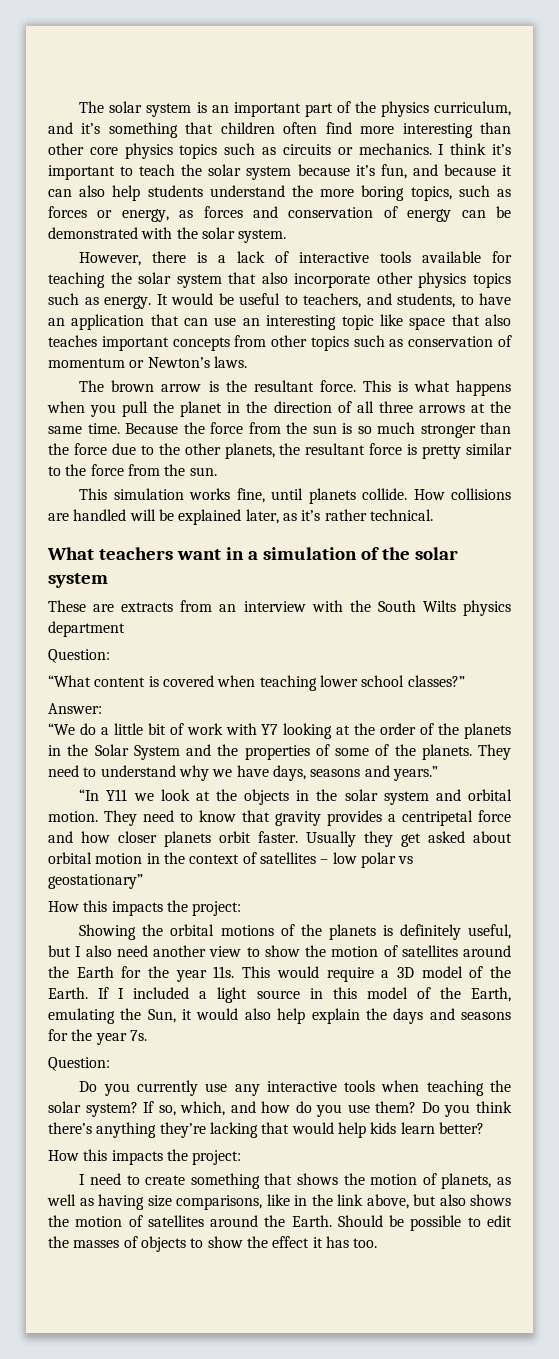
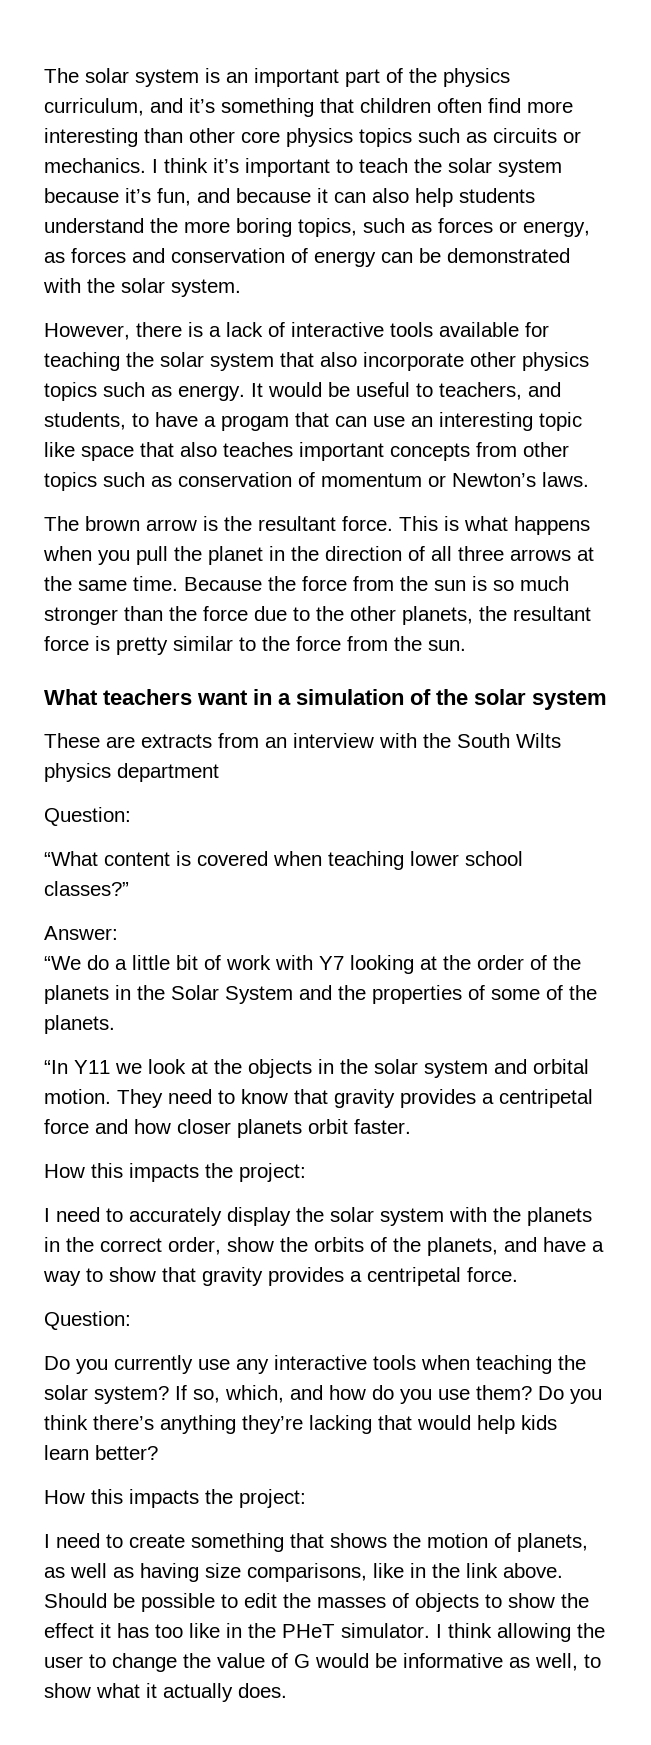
[48,314,145,330] an application -> [204,415,289,431] a progam
[79,488,512,504] [48,509,433,525] // This simulation works fine, until planets collide. How collisions are handled will be explained later, as it’s rather technical. -> (466, 645) none
[478,744,511,760] [48,765,438,781] They need to understand why we have days, seasons and years.” -> (115, 1024) none
[306,831,512,847] [48,852,414,868] [48,874,143,889] [48,900,242,916] [79,924,512,940] [48,945,511,957] [48,966,511,982] [48,987,511,1003] [48,1008,512,1024] [48,1029,147,1045] Usually they get asked about orbital motion in the context of satellites – low polar vs geostationary” // How this impacts the project: // Showing the orbital motions of the planets is definitely useful, but I also need another view to show the motion of satellites around the Earth for the year 11s. This would require a 3D model of the Earth. If I included a light source in this model of the Earth, emulating the Sun, it would also help explain the days and seasons for the year 7s. -> [44,1163,306,1182] [44,1207,592,1226] [44,1237,604,1256] [43,1267,518,1286] // How this impacts the project: // I need to accurately display the solar system with the planets in the correct order, show the orbits of the planets, and have a way to show that gravity provides a centripetal force.
[366,1194,511,1209] [48,1215,332,1227] above, but also shows the motion of satellites around the Earth. -> [503,1563,563,1578] above.
[353,1238,378,1248] too. -> [155,1623,605,1642] [44,1653,601,1672] [44,1683,287,1702] too like in the PHeT simulator. I think allowing the user to change the value of G would be informative as well, to show what it actually does.

